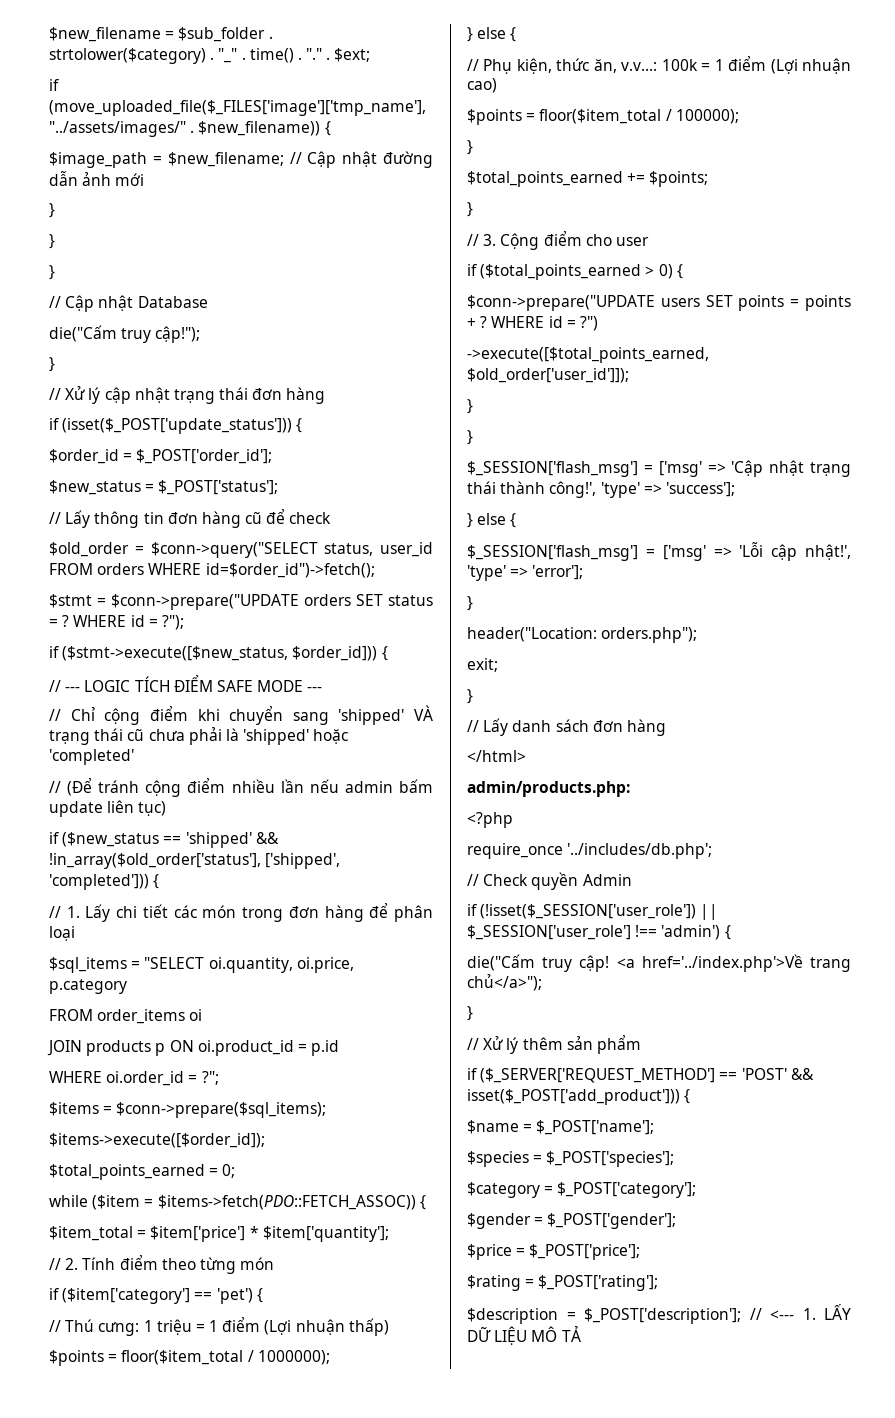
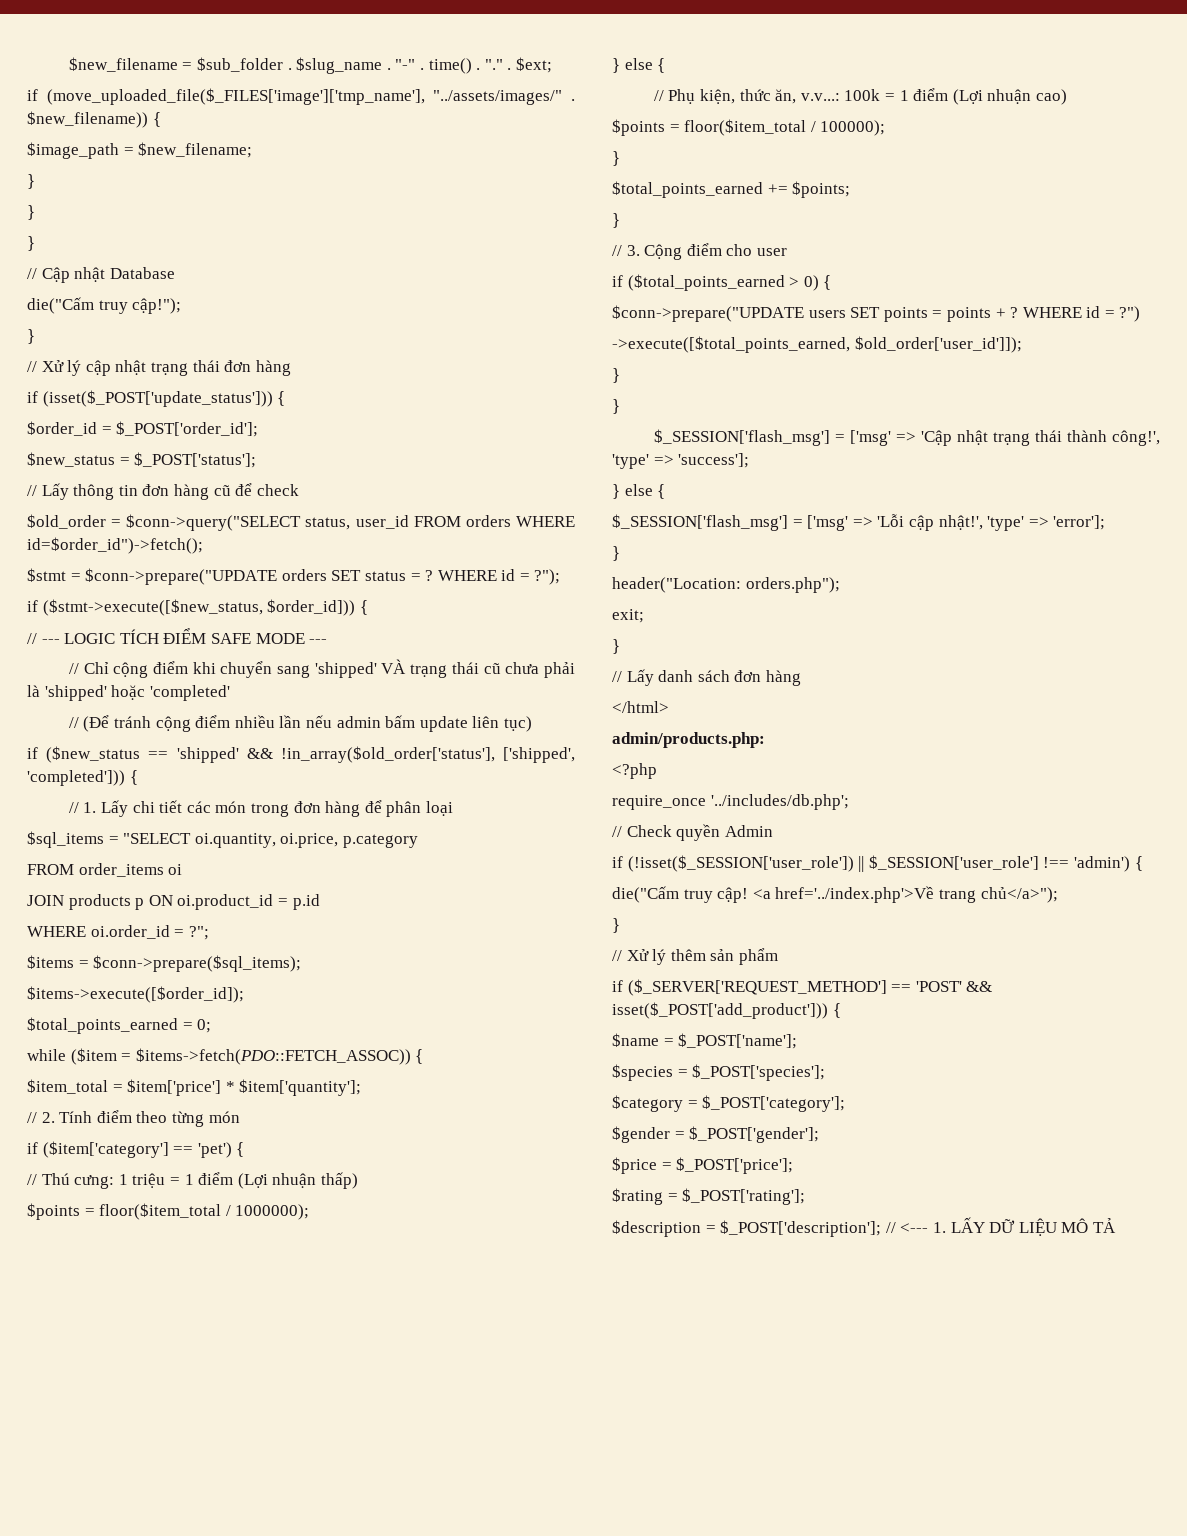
[49,48,238,64] strtolower($category) . "_" -> [296,57,416,74] $slug_name . "-"
[289,151,433,168] [49,171,145,186] // Cập nhật đường dẫn ảnh mới -> (253, 150) none

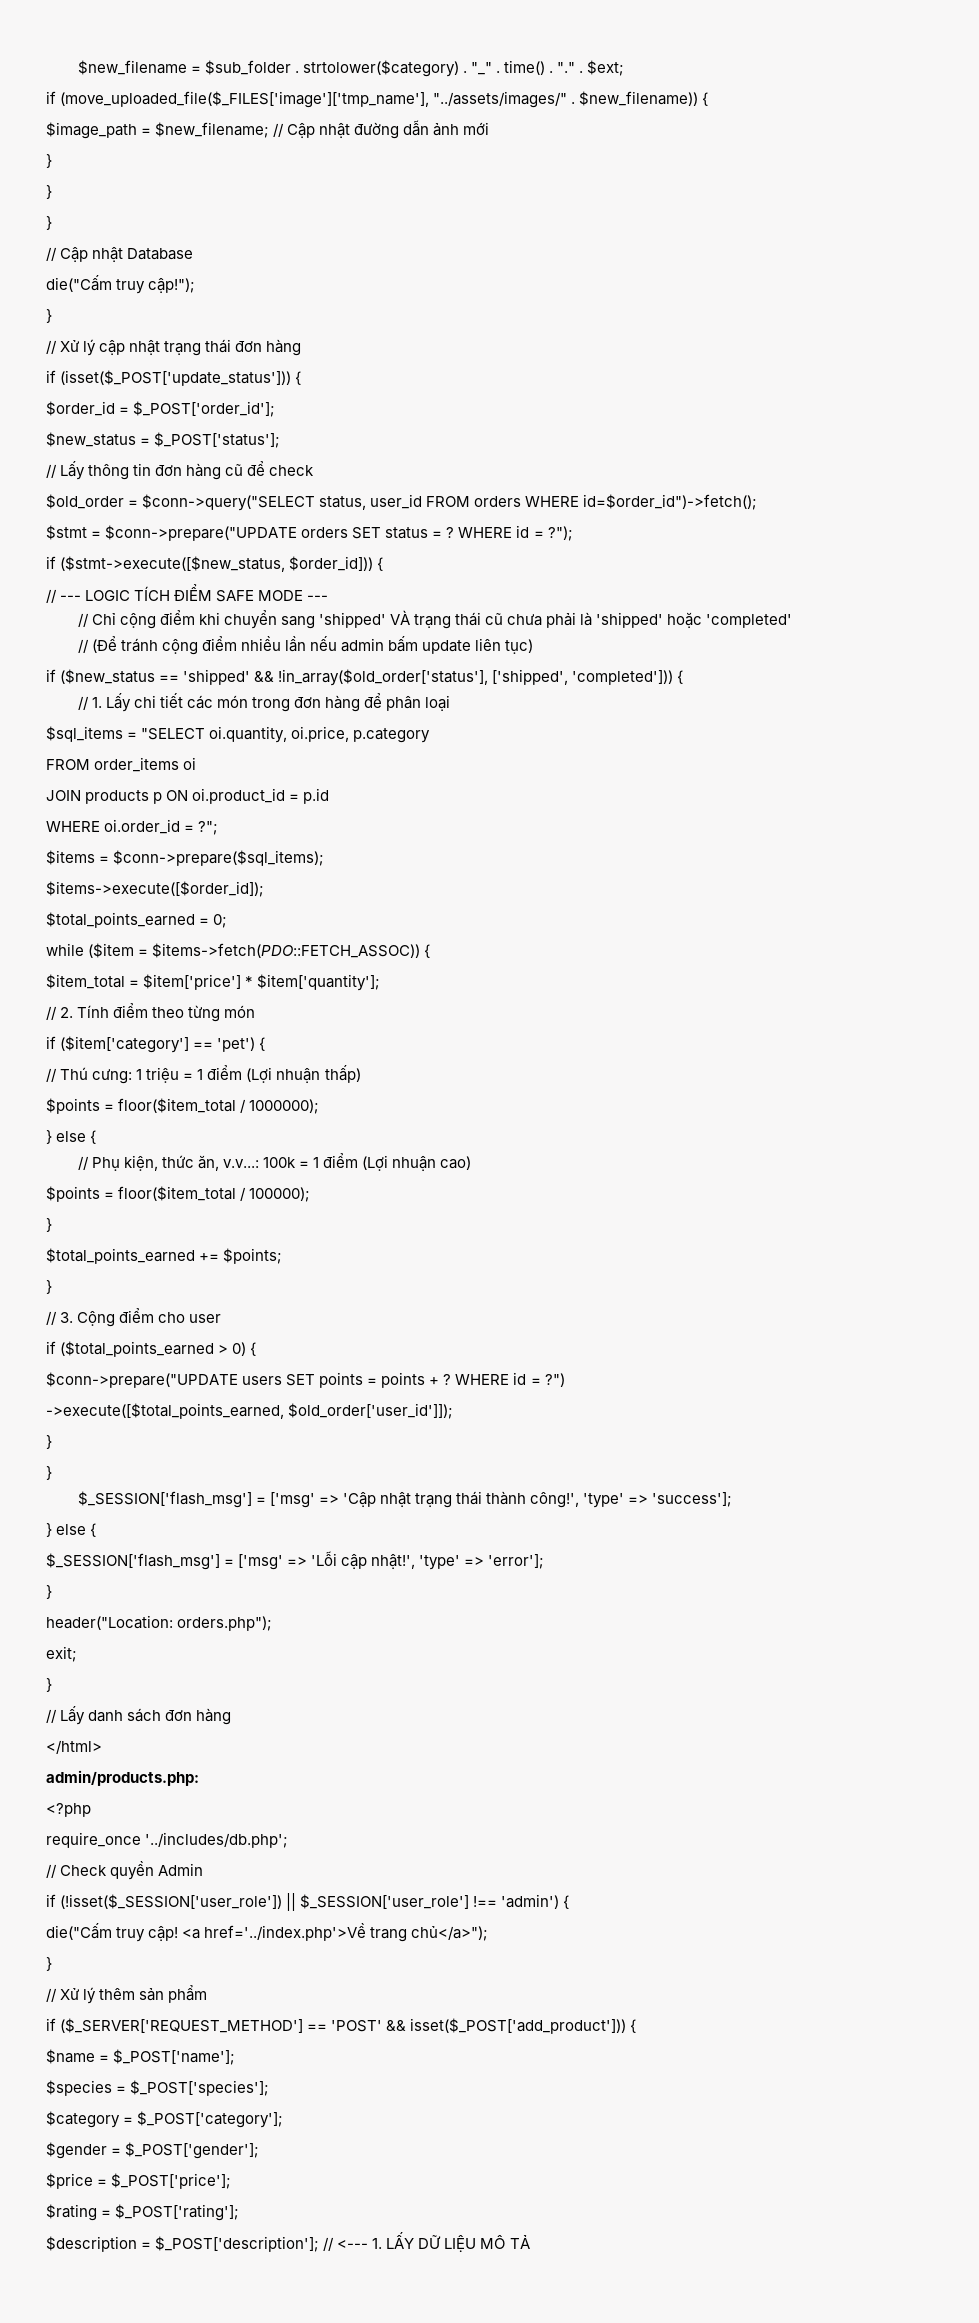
[296,57,416,74] $slug_name . "-" -> [302,60,492,77] strtolower($category) . "_"
(253, 150) none -> [273,120,490,139] // Cập nhật đường dẫn ảnh mới

